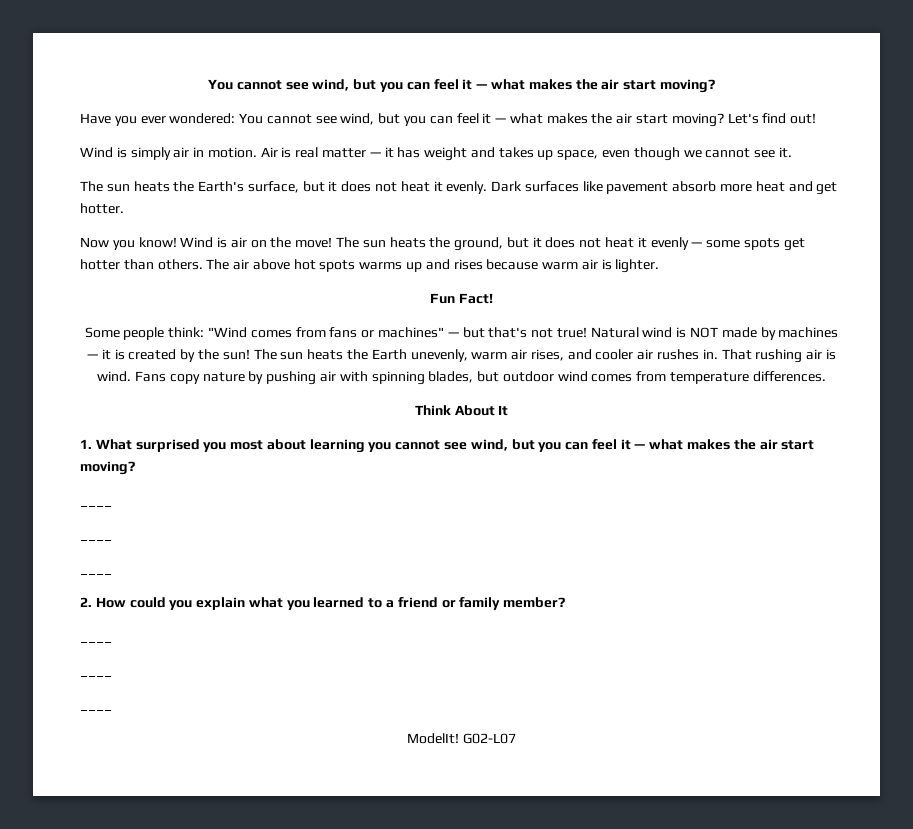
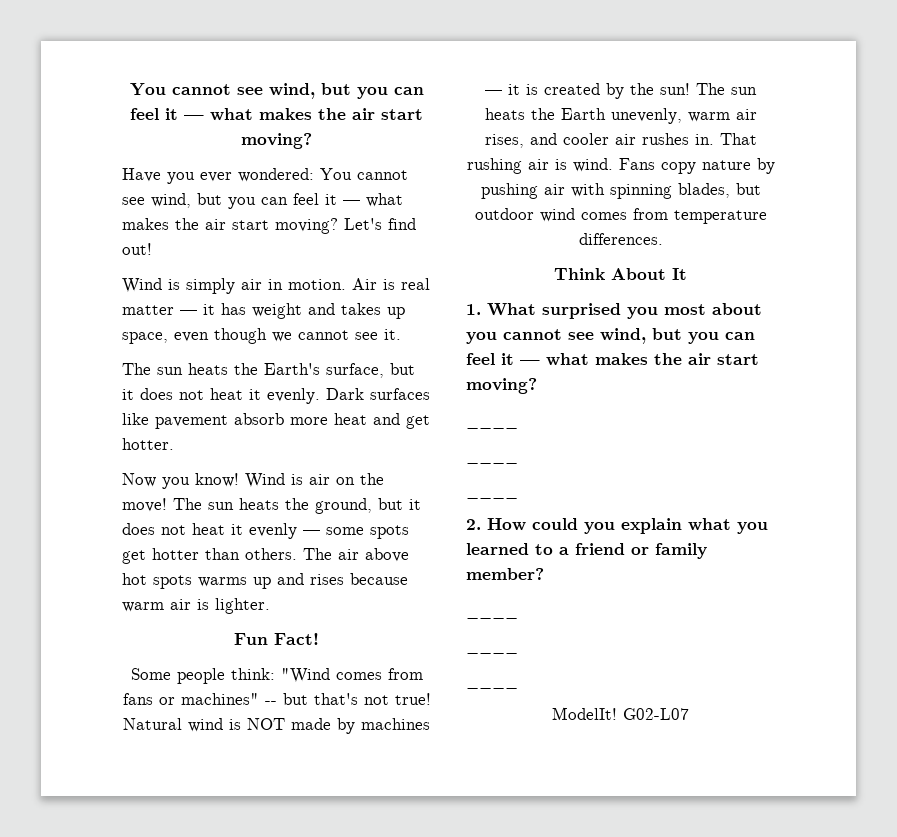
[447,332,459,337] — -> [264,701,277,705] --
[309,439,365,453] learning -> (762, 309) none

